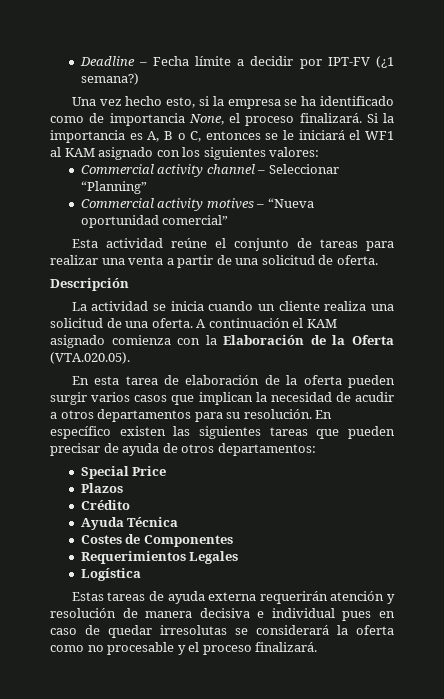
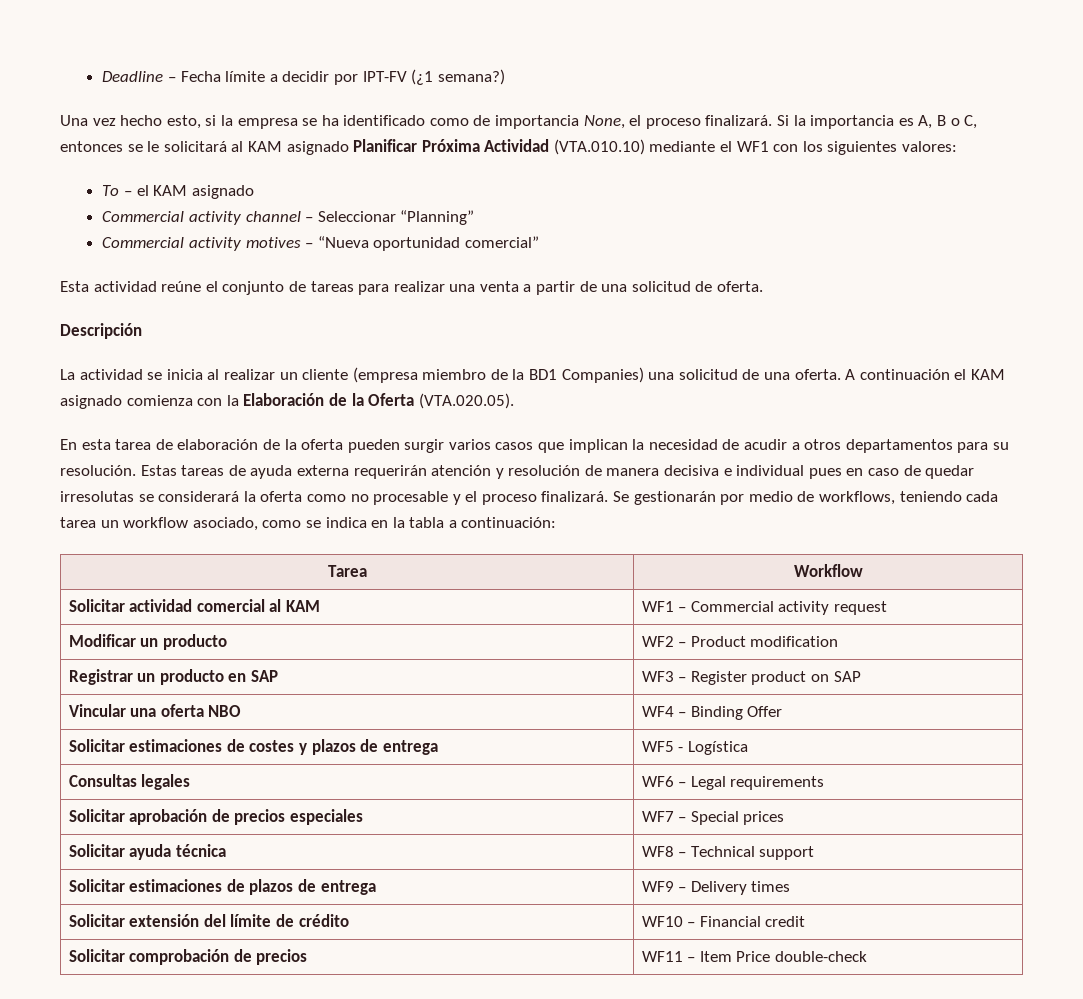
[298,130,394,140] [50,147,154,160] iniciará el WF1 al KAM asignado -> [163,139,769,155] solicitará al KAM asignado Planificar Próxima Actividad (VTA.010.10) mediante el WF1
(320, 152) none -> [102,185,254,199] // To – el KAM asignado
[208,301,367,311] cuando un cliente realiza -> [207,367,644,383] al realizar un cliente (empresa miembro de la BD1 Companies)
[315,410,333,419] [50,426,395,439] [50,443,316,456] [80,466,167,479] [80,483,123,493] [80,500,130,510] [80,517,179,530] [80,534,233,547] [80,551,239,564] [80,568,141,581] En específico existen las siguientes tareas que pueden precisar de ayuda de otros departamentos: // Special Price // Plazos // Crédito // Ayuda Técnica // Costes de Componentes // Requerimientos Legales // Logística // -> (136, 470) none
(318, 647) none -> [613,491,999,505] [60,517,557,531] [327,565,367,577] [793,564,863,577] [68,599,321,612] [641,601,888,615] [68,634,227,650] [641,636,839,647] [68,669,279,685] [641,671,861,685] [68,704,242,717] [641,706,783,720] [68,739,438,755] [641,741,748,755] [68,774,191,790] [641,776,825,790] [68,809,364,825] [641,811,785,825] [68,844,226,860] [641,846,815,860] [68,879,376,895] [641,881,791,895] [68,914,349,927] [641,916,806,927] [68,949,308,965] [641,951,868,962] Se gestionarán por medio de workflows, teniendo cada tarea un workflow asociado, como se indica en la tabla a continuación: // Tarea | Workflow // Solicitar actividad comercial al KAM | WF1 – Commercial activity request // Modificar un producto | WF2 – Product modification // Registrar un producto en SAP | WF3 – Register product on SAP // Vincular una oferta NBO | WF4 – Binding Offer // Solicitar estimaciones de costes y plazos de entrega | WF5 - Logística // Consultas legales | WF6 – Legal requirements // Solicitar aprobación de precios especiales | WF7 – Special prices // Solicitar ayuda técnica | WF8 – Technical support // Solicitar estimaciones de plazos de entrega | WF9 – Delivery times // Solicitar extensión del límite de crédito | WF10 – Financial credit // Solicitar comprobación de precios | WF11 – Item Price double-check

